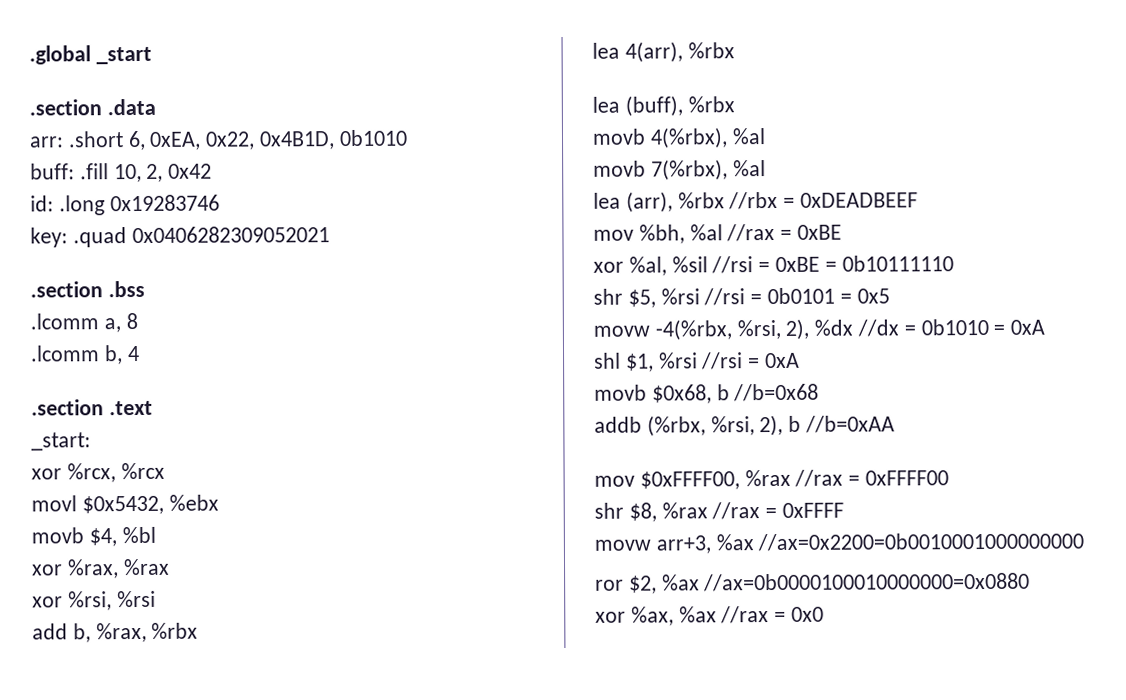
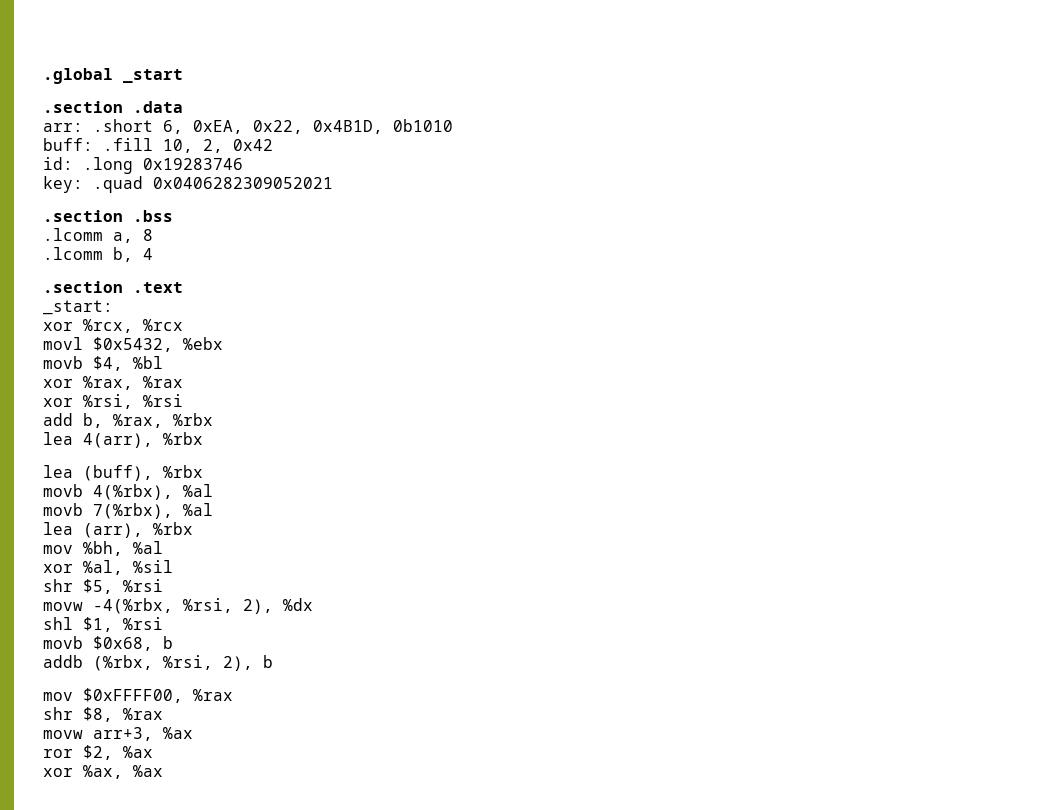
[728,191,919,210] //rbx = 0xDEADBEEF -> (193, 528) none
[726,223,843,242] //rax = 0xBE -> (163, 547) none
[711,255,954,274] [593,287,890,308] //rsi = 0xBE = 0b10111110 // shr $5, %rsi //rsi = 0b0101 = 0x5 -> [43,579,163,594] // shr $5, %rsi
[857,318,1046,337] //dx = 0b1010 = 0xA -> (313, 604) none
[701,352,801,370] //rsi = 0xA -> (163, 623) none
[733,383,820,402] //b=0x68 -> (173, 642) none
[805,415,896,433] //b=0xAA -> (273, 661) none
[794,469,950,487] //rax = 0xFFFF00 -> (233, 695) none
[711,502,845,520] //rax = 0xFFFF -> (163, 714) none
[757,532,1085,552] //ax=0x2200=0b0010001000000000 -> (193, 733) none
[703,572,1031,592] //ax=0b0000100010000000=0x0880 -> (153, 752) none
[720,606,825,624] //rax = 0x0 -> (163, 771) none

